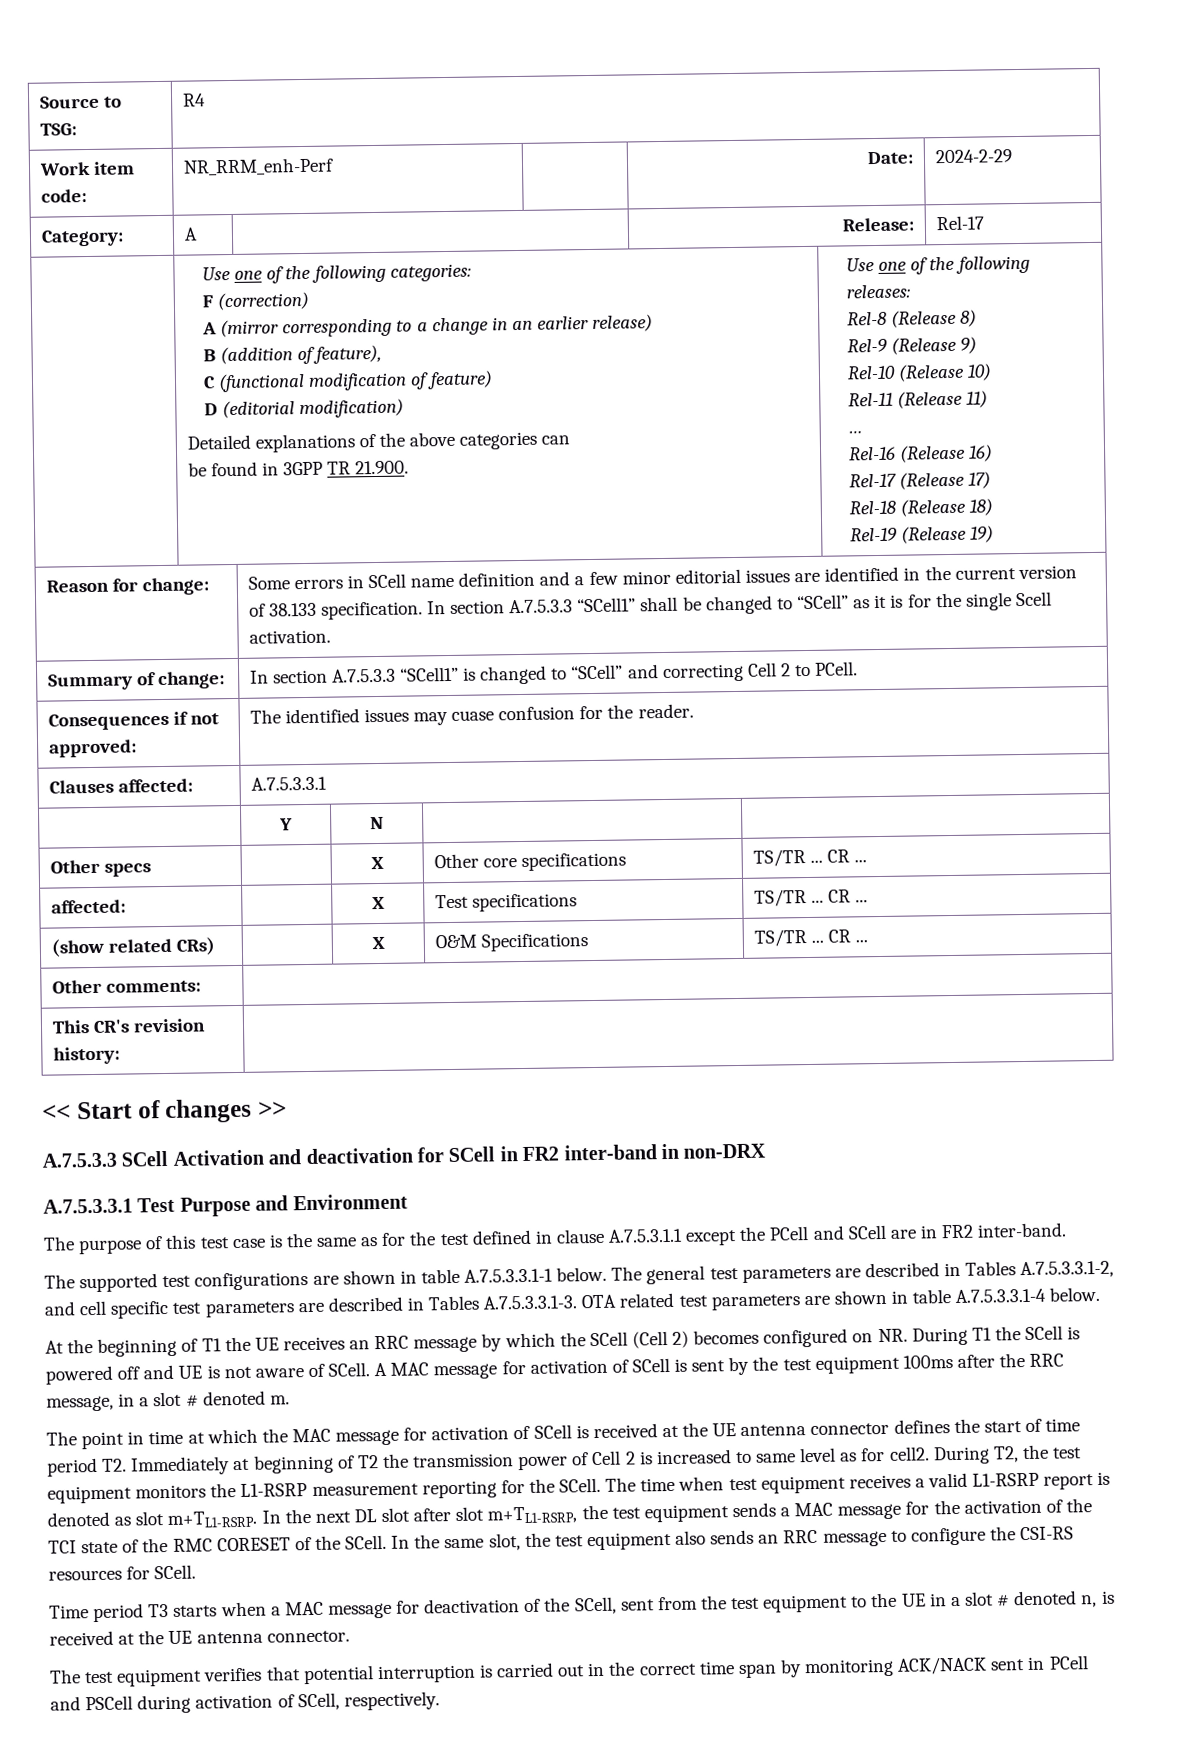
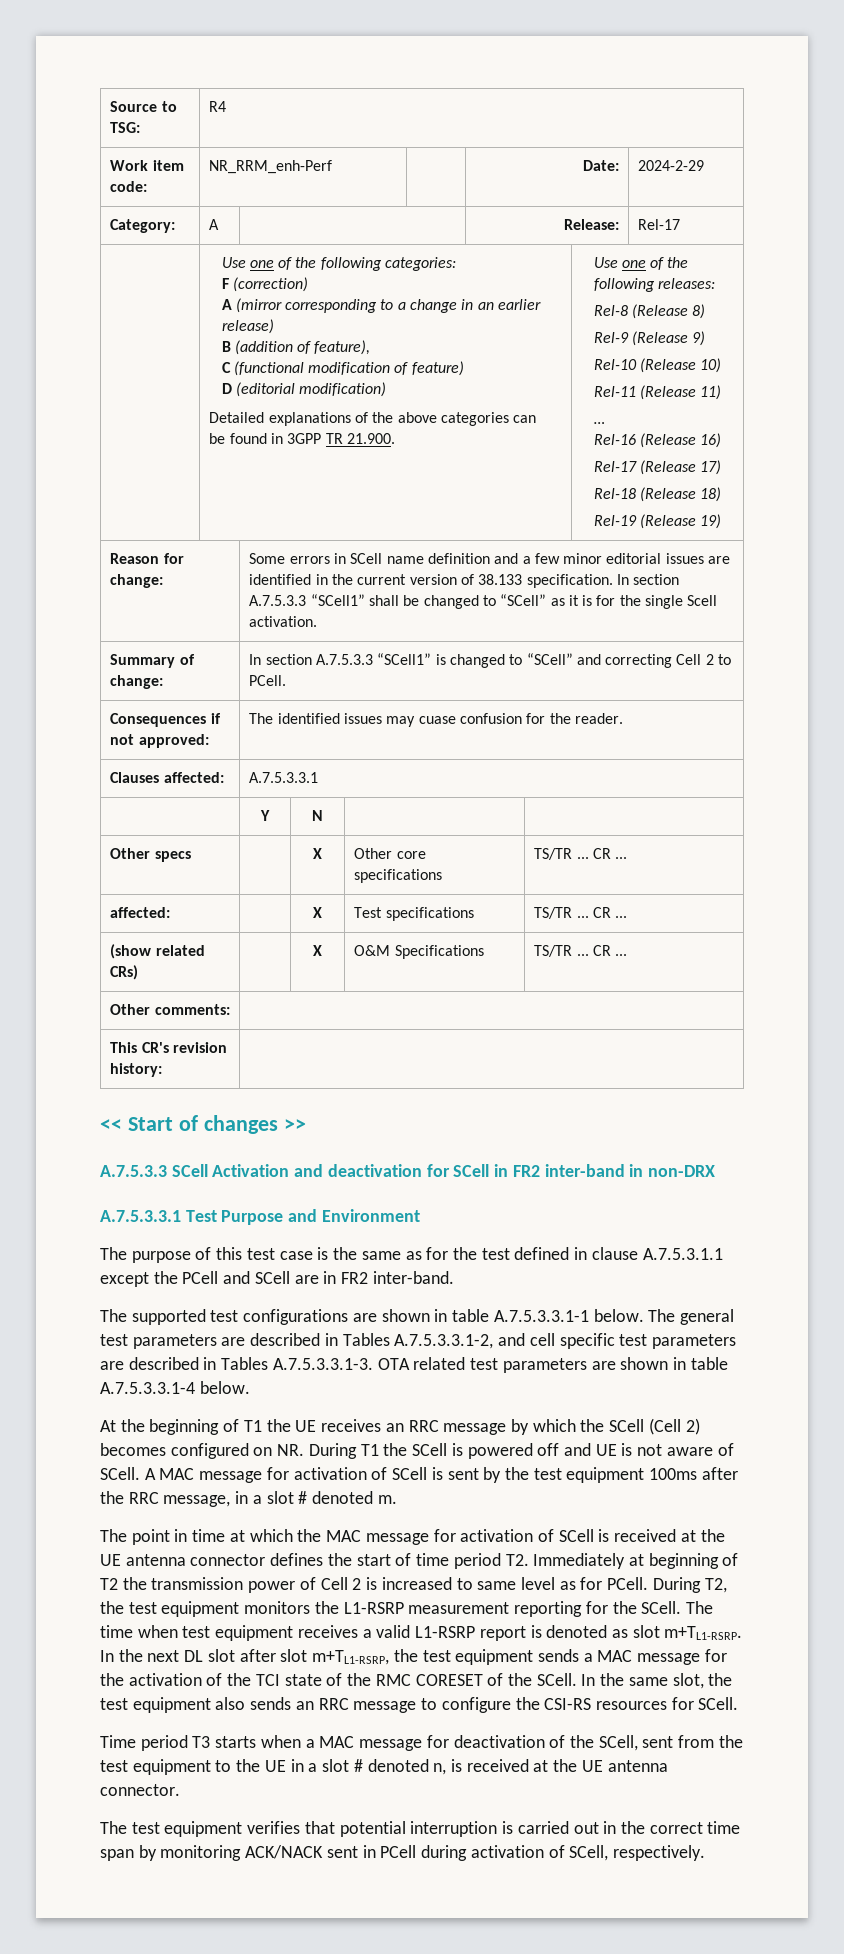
[888,1446,930,1461] cell2. -> [607,1577,649,1590] PCell.
[50,1695,134,1711] and PSCell -> (417, 1851) none

